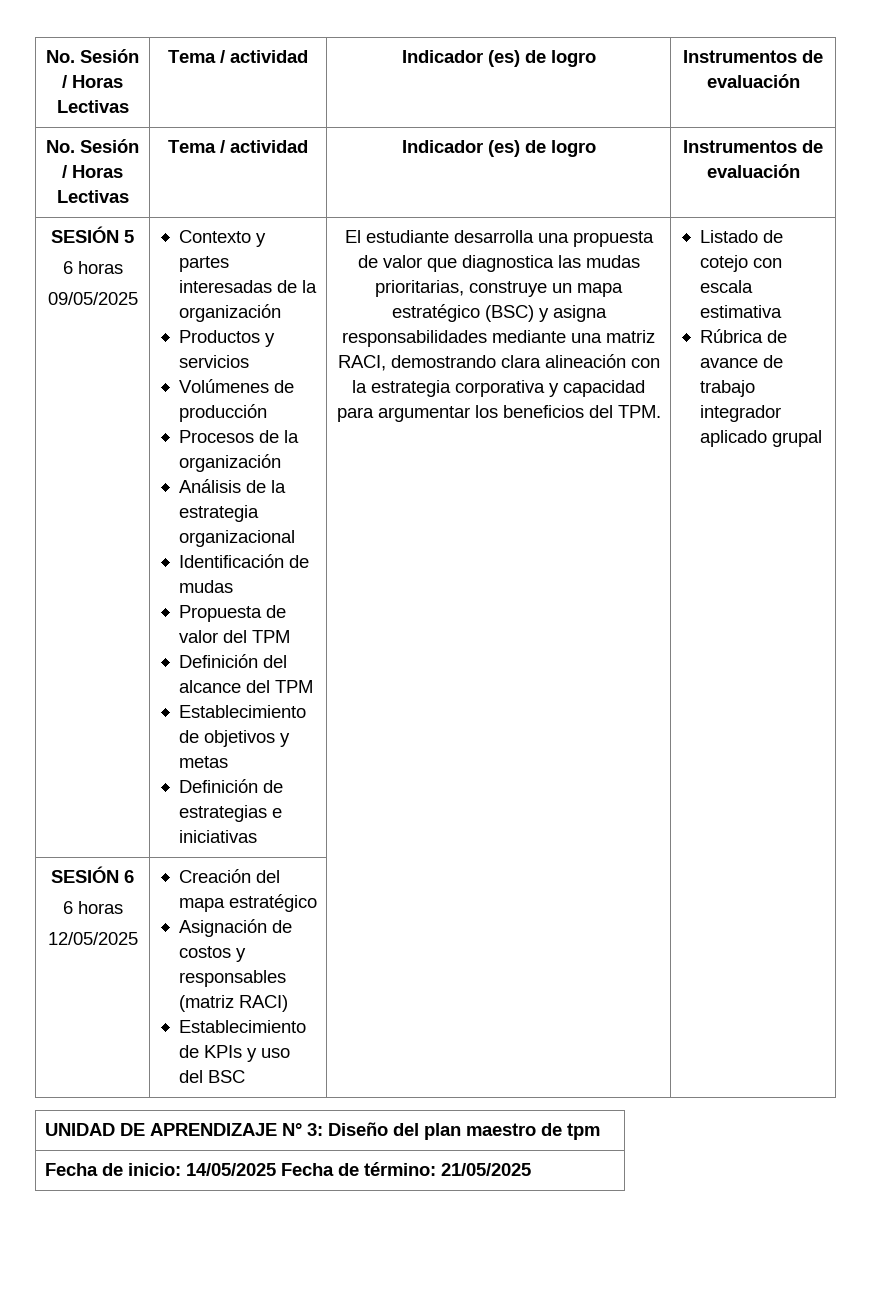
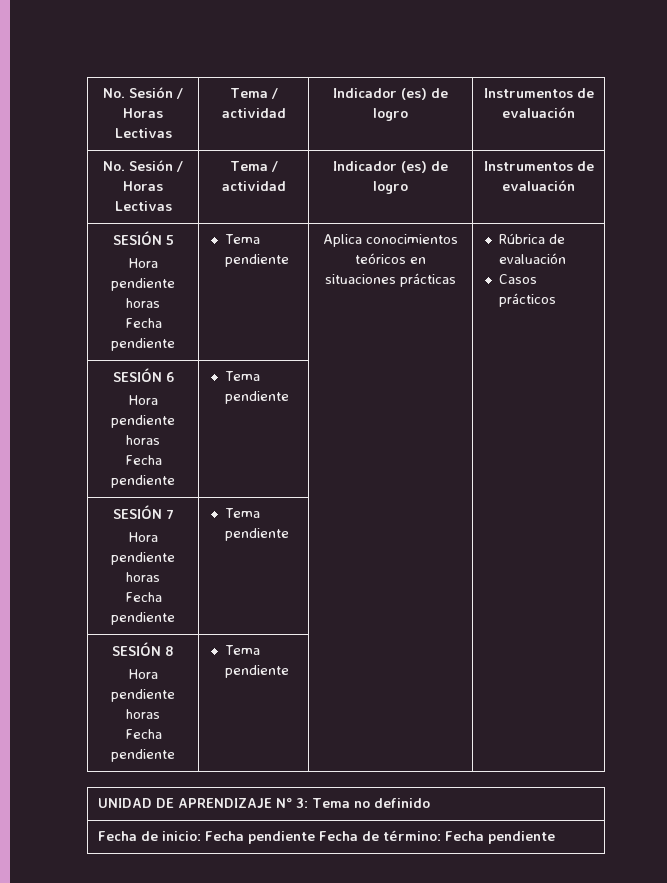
[62,261,123,274] [47,292,138,305] [178,230,266,247] [178,256,229,272] [178,280,317,293] [178,304,281,322] [178,330,275,347] [178,355,249,368] [178,379,294,393] [178,404,267,422] [178,430,299,443] [178,454,281,472] [178,479,286,493] [178,505,259,522] [178,530,295,547] [178,554,309,568] [178,580,233,593] [178,605,286,622] [178,630,290,643] [178,654,287,668] [178,680,313,693] [178,705,306,718] [178,730,290,747] [178,756,228,768] [178,779,283,793] [178,805,282,822] [178,830,257,843] [344,230,654,247] [357,255,640,272] [375,280,623,297] [391,304,607,322] [342,330,655,347] [337,354,660,371] [352,380,645,397] [336,405,661,422] [699,230,783,243] [699,255,782,272] [699,280,753,293] [699,305,782,318] [699,329,787,343] [699,355,783,368] [699,380,755,397] [699,405,781,422] [699,430,822,447] 6 horas // 09/05/2025 | Contexto y partes interesadas de la organización // Productos y servicios // Volúmenes de producción // Procesos de la organización // Análisis de la estrategia organizacional // Identificación de mudas // Propuesta de valor del TPM // Definición del alcance del TPM // Establecimiento de objetivos y metas // Definición de estrategias e iniciativas | El estudiante desarrolla una propuesta de valor que diagnostica las mudas prioritarias, construye un mapa estratégico (BSC) y asigna responsabilidades mediante una matriz RACI, demostrando clara alineación con la estrategia corporativa y capacidad para argumentar los beneficios del TPM. | Listado de cotejo con escala estimativa // Rúbrica de avance de trabajo integrador aplicado grupal -> [128,258,158,268] [111,278,175,291] [126,298,160,308] [124,318,162,328] [111,338,175,351] [224,234,260,244] [224,254,289,267] [323,234,458,247] [354,253,426,264] [325,273,456,287] [498,233,565,244] [498,253,566,264] [498,274,537,284] [498,293,556,307] Hora pendiente horas // Fecha pendiente | Tema pendiente | Aplica conocimientos teóricos en situaciones prácticas | Rúbrica de evaluación // Casos prácticos
[62,901,123,914] [47,932,138,945] [178,869,280,883] [178,894,317,912] [178,919,292,937] [178,946,246,962] [178,970,286,987] [178,995,288,1012] [178,1020,306,1033] [178,1045,290,1062] [178,1070,245,1083] 6 horas // 12/05/2025 | Creación del mapa estratégico // Asignación de costos y responsables (matriz RACI) // Establecimiento de KPIs y uso del BSC -> [128,395,158,405] [111,415,175,428] [126,435,160,445] [124,455,162,465] [111,475,175,488] [224,371,260,381] [224,391,289,404] [112,505,174,519] [128,532,158,542] [111,552,175,565] [126,572,160,582] [124,592,162,602] [111,612,175,625] [224,508,260,518] [224,528,289,541] [112,642,174,656] [128,669,158,679] [111,689,175,702] [126,709,160,719] [124,729,162,739] [111,749,175,762] [224,645,260,655] [224,665,289,678] Hora pendiente horas // Fecha pendiente | Tema pendiente | | // SESIÓN 7 // Hora pendiente horas // Fecha pendiente | Tema pendiente | | // SESIÓN 8 // Hora pendiente horas // Fecha pendiente | Tema pendiente
[327,1122,600,1140] Diseño del plan maestro de tpm -> [311,798,430,808] Tema no definido
[185,1163,276,1176] 14/05/2025 -> [204,831,315,844] Fecha pendiente
[440,1163,531,1176] 21/05/2025 -> [444,831,555,844] Fecha pendiente

